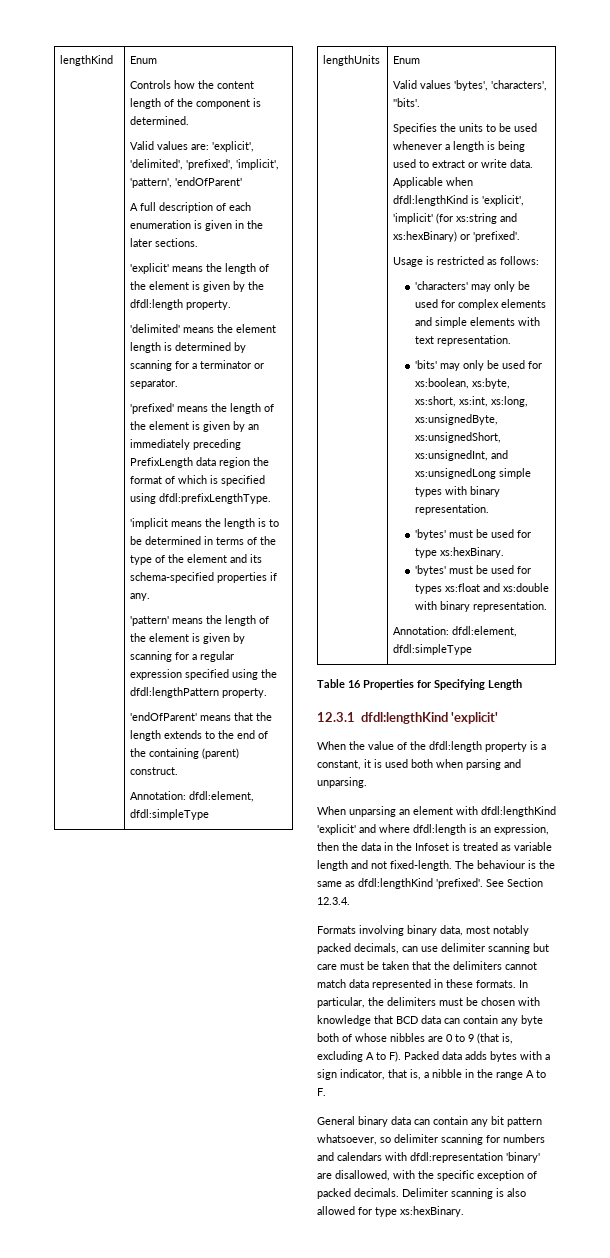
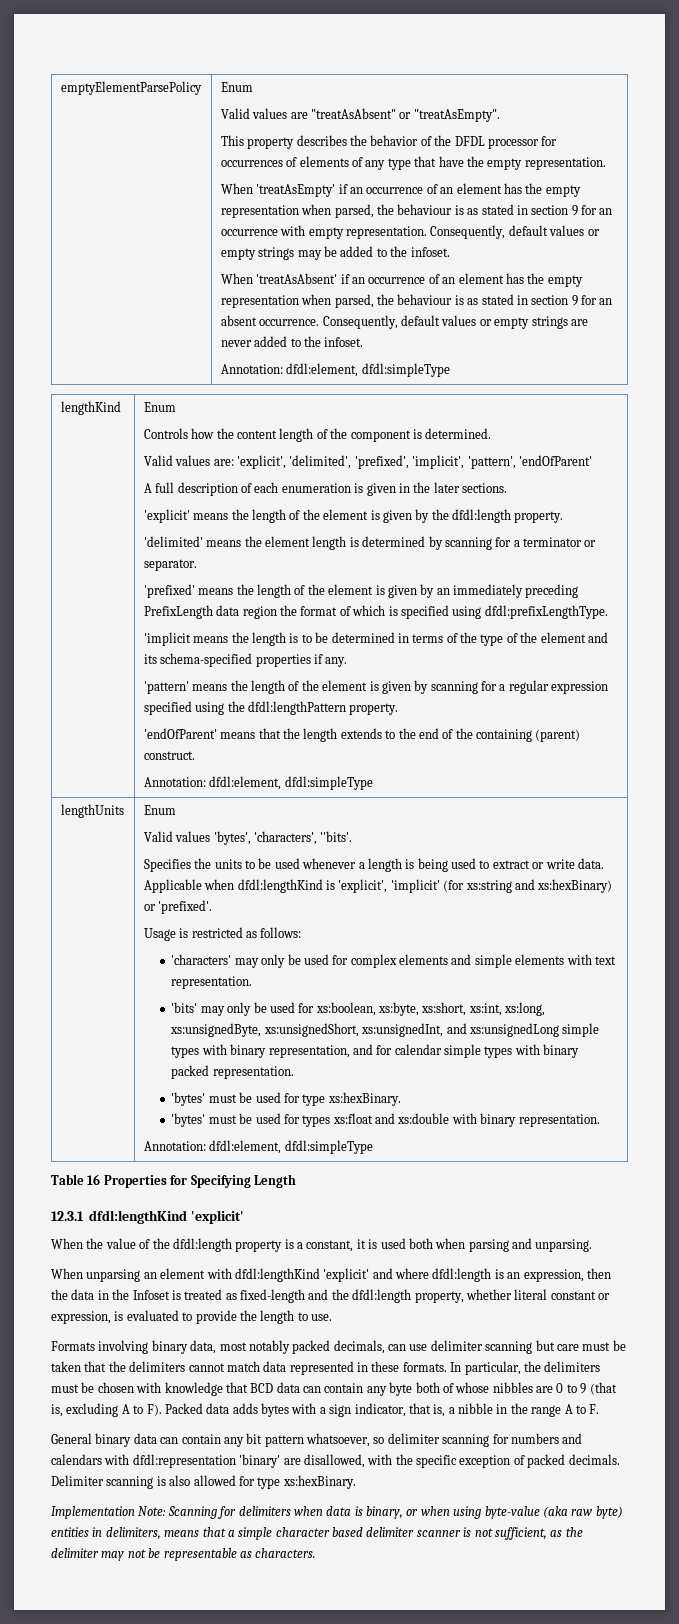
(60, 60) none -> [60,81,202,95] [220,82,253,92] [220,108,500,122] [220,135,558,149] [220,156,606,170] [220,183,581,197] [220,204,613,218] [220,225,600,239] [220,246,450,260] [220,273,583,287] [220,294,613,308] [220,315,588,329] [220,336,364,347] [220,363,450,377] emptyElementParsePolicy | Enum // Valid values are "treatAsAbsent" or "treatAsEmpty". // This property describes the behavior of the DFDL processor for occurrences of elements of any type that have the empty representation. // When 'treatAsEmpty' if an occurrence of an element has the empty representation when parsed, the behaviour is as stated in section 9 for an occurrence with empty representation. Consequently, default values or empty strings may be added to the infoset. // When 'treatAsAbsent' if an occurrence of an element has the empty representation when parsed, the behaviour is as stated in section 9 for an absent occurrence. Consequently, default values or empty strings are never added to the infoset. // Annotation: dfdl:element, dfdl:simpleType //
(500, 491) none -> [268,1044,580,1058] [171,1065,210,1079] representation, and for calendar simple types with binary packed
[514,842,552,851] [317,860,555,871] [317,878,543,889] [317,897,350,905] variable length and not fixed-length. The behaviour is the same as dfdl:lengthKind 'prefixed'. See Section 12.3.4. -> [240,1289,610,1303] [51,1310,332,1324] fixed-length and the dfdl:length property, whether literal constant or expression, is evaluated to provide the length to use.
(464, 1211) none -> [51,1506,623,1519] [51,1527,583,1540] [51,1548,316,1561] // Implementation Note: Scanning for delimiters when data is binary, or when using byte-value (aka raw byte) entities in delimiters, means that a simple character based delimiter scanner is not sufficient, as the delimiter may not be representable as characters.

